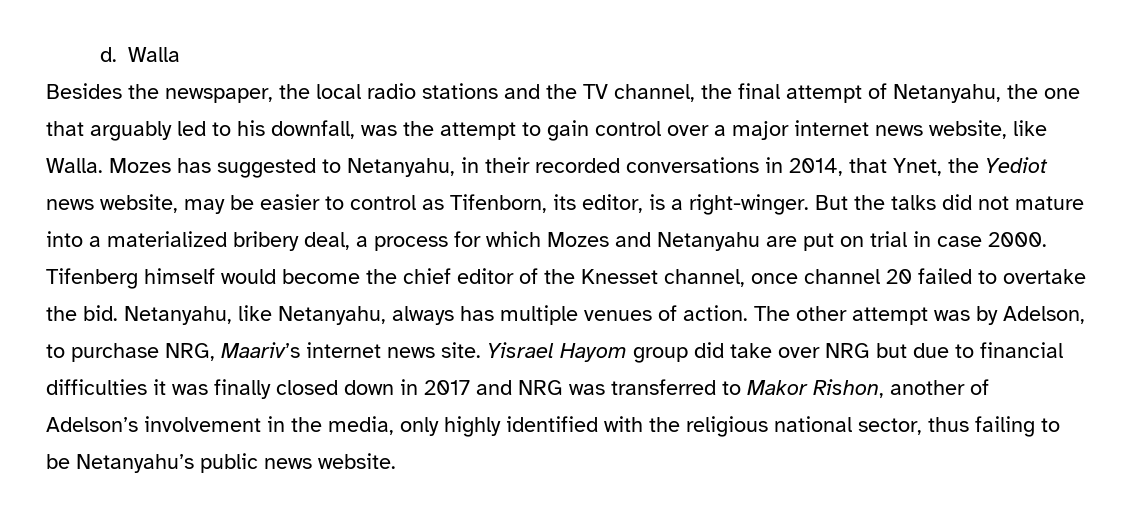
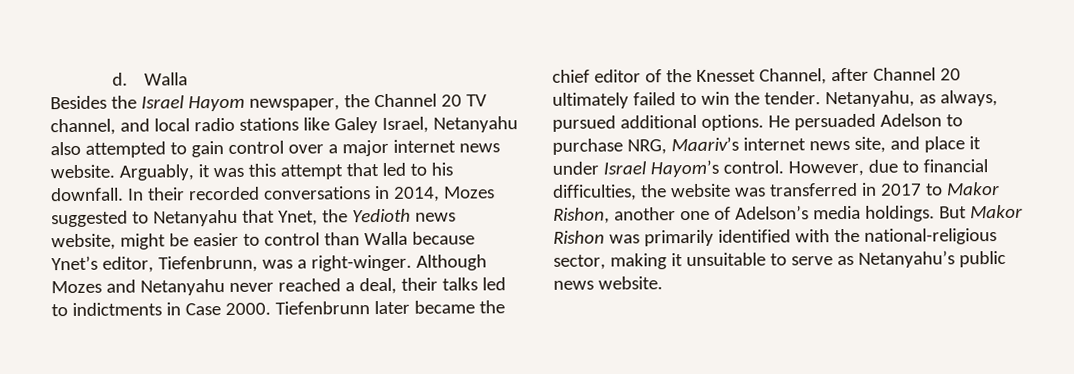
[165,83,1080,103] [46,120,516,141] newspaper, the local radio stations and the TV channel, the final attempt of Netanyahu, the one that arguably led to his downfall, was the attempt -> [140,93,487,112] [50,116,518,136] [50,141,166,158] Israel Hayom newspaper, the Channel 20 TV channel, and local radio stations like Galey Israel, Netanyahu also attempted
[929,120,1047,139] [46,157,479,178] website, like Walla. Mozes has suggested to Netanyahu, in -> [50,162,453,181] [50,187,144,202] website. Arguably, it was this attempt that led to his downfall. In
(843, 167) none -> [442,186,495,199] [51,209,238,228] Mozes suggested to Netanyahu
[985,157,1048,173] [46,194,225,214] Yediot news website, may -> [351,208,456,223] [51,233,166,251] Yedioth news website, might
[422,194,1084,215] [46,231,1047,251] [46,268,360,289] as Tifenborn, its editor, is a right-winger. But the talks did not mature into a materialized bribery deal, a process for which Mozes and Netanyahu are put on trial in case 2000. Tifenberg himself would become -> [323,231,475,246] [51,254,487,273] [51,277,506,296] [51,300,475,317] than Walla because Ynet’s editor, Tiefenbrunn, was a right-winger. Although Mozes and Netanyahu never reached a deal, their talks led to indictments in Case 2000. Tiefenbrunn later became
[664,268,1086,287] [46,305,1085,325] channel, once channel 20 failed to overtake the bid. Netanyahu, like Netanyahu, always has multiple venues of action. The other attempt was by Adelson, -> [758,67,961,85] [552,90,998,109] [552,113,942,132] Channel, after Channel 20 ultimately failed to win the tender. Netanyahu, as always, pursued additional options. He persuaded Adelson
[441,342,1063,363] [46,379,716,399] site. Yisrael Hayom group did take over NRG but due to financial difficulties it was finally closed down in 2017 and NRG was transferred -> [853,136,981,153] [552,159,988,178] [552,182,922,201] site, and place it under Israel Hayom’s control. However, due to financial difficulties, the website was transferred in 2017
(965, 387) none -> [679,210,710,221] one
[144,416,1060,437] [46,454,70,469] involvement in the media, only highly identified with the religious national sector, thus failing to be -> [812,204,1023,222] [553,228,997,247] [553,252,854,270] media holdings. But Makor Rishon was primarily identified with the national-religious sector, making it unsuitable to serve as

